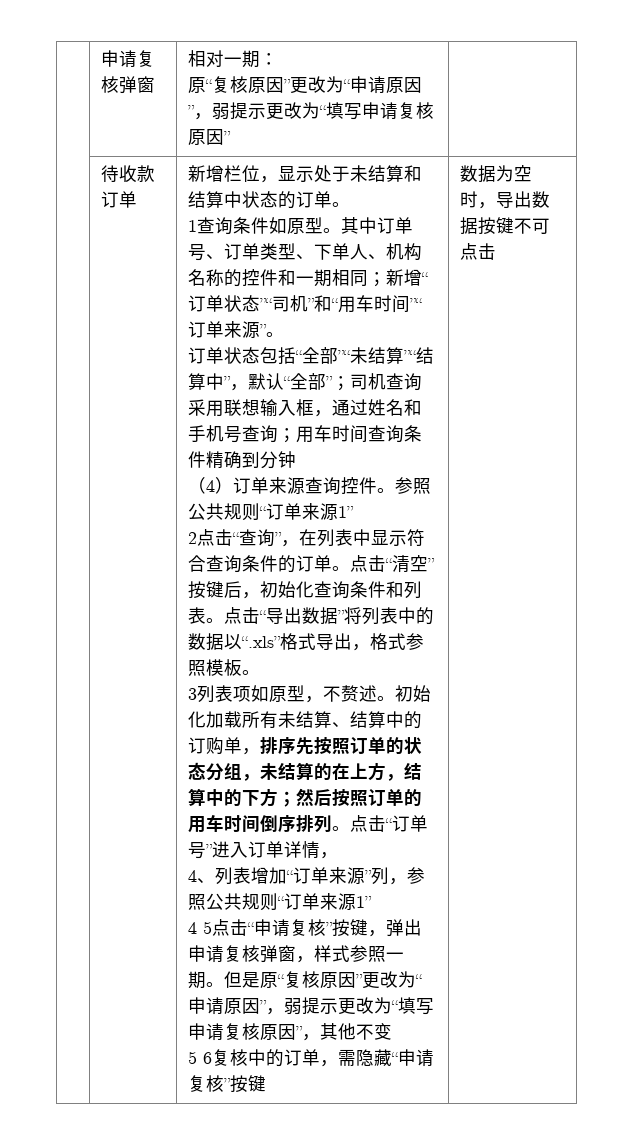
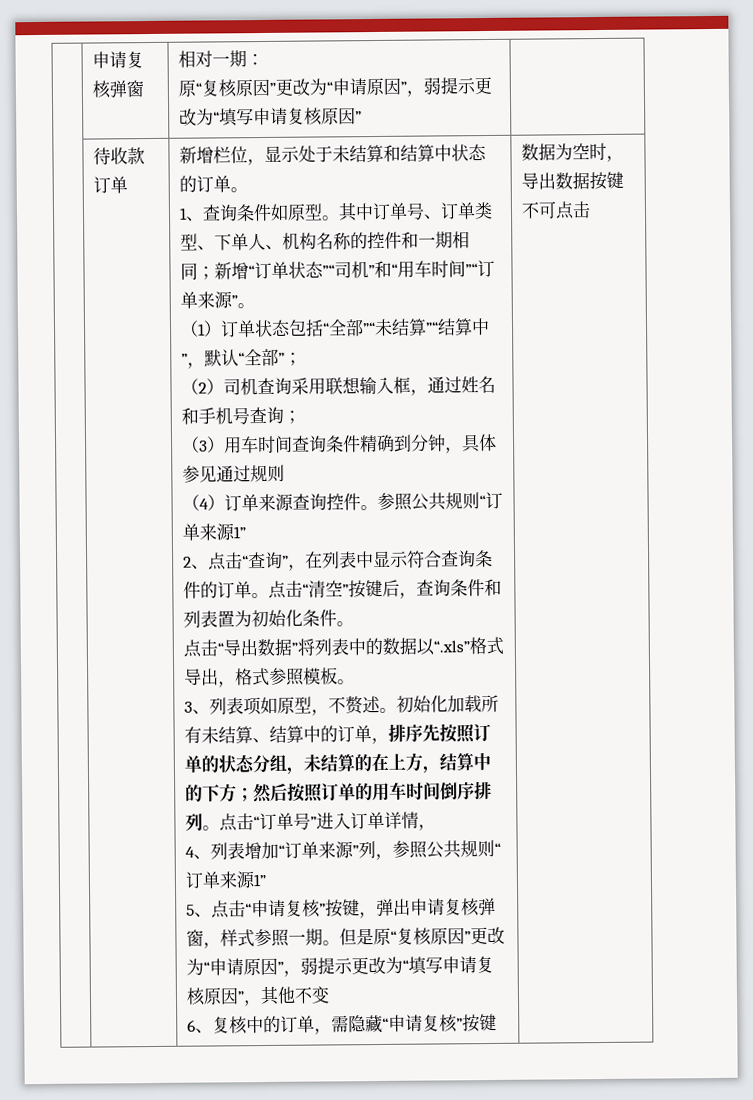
(198, 226) none -> [186,216,205,222] 、
(285, 334) none -> [180,320,223,337] （1）
(351, 383) none -> [181,378,225,395] // （2）
(297, 435) none -> [181,436,226,453] // （3）
(297, 459) none -> [445,433,498,454] [182,464,286,483] ，具体参见通过规则
(198, 538) none -> [191,564,210,570] 、
[260,581,315,598] 初始化 -> (418, 595) none
[206,618,225,623] 。 -> [217,609,355,628] 置为初始化条件。 //
(198, 694) none -> [192,709,211,715] 、
[206,737,225,755] 购 -> (356, 734) none
[188,921,213,934] 4 5 -> [186,904,213,918] 5、
[188,1051,213,1064] 5 6 -> [187,1019,214,1034] 6、

